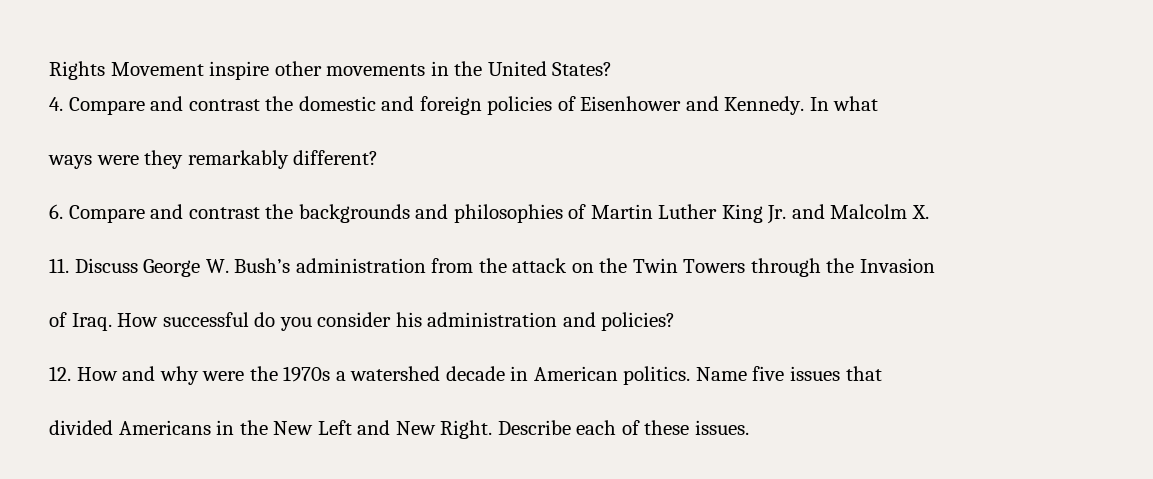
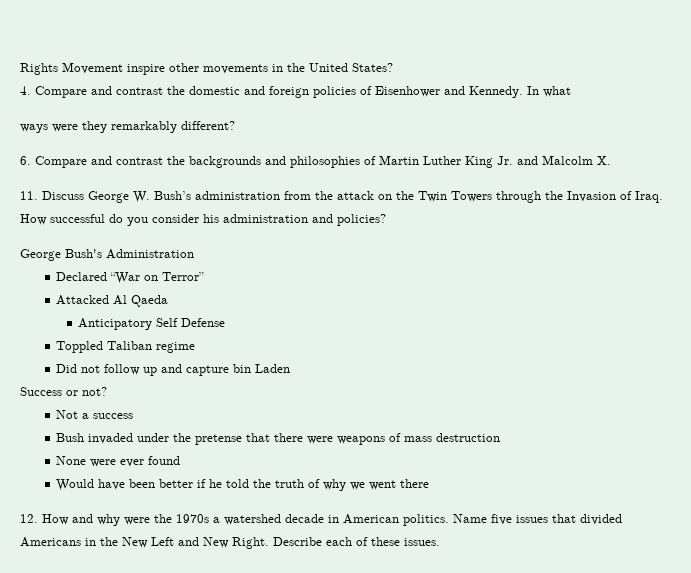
(936, 265) // -> (616, 196) none
(676, 321) none -> [20,249,194,261] [56,272,205,284] [56,295,169,307] [78,318,226,330] [56,341,196,353] [56,364,291,376] [20,387,107,396] [56,410,134,419] [56,433,501,445] [56,456,181,467] [56,479,430,491] // George Bush's Administration // Declared “War on Terror” // Attacked Al Qaeda // Anticipatory Self Defense // Toppled Taliban regime // Did not follow up and capture bin Laden // Success or not? // Not a success // Bush invaded under the pretense that there were weapons of mass destruction // None were ever found // Would have been better if he told the truth of why we went there
(882, 373) // -> (576, 518) none

